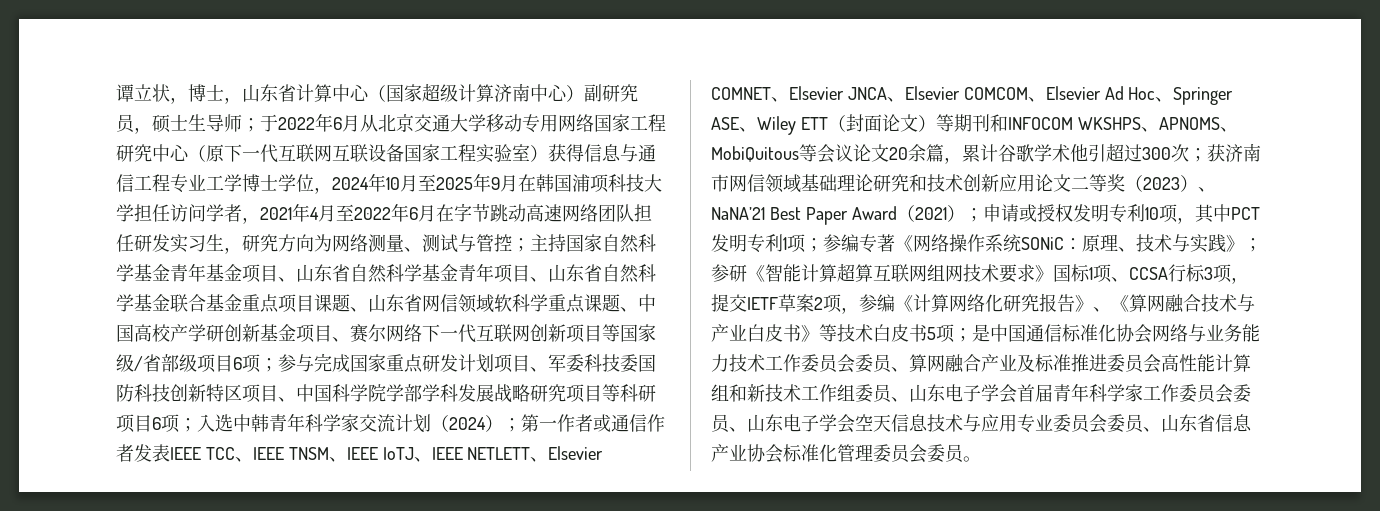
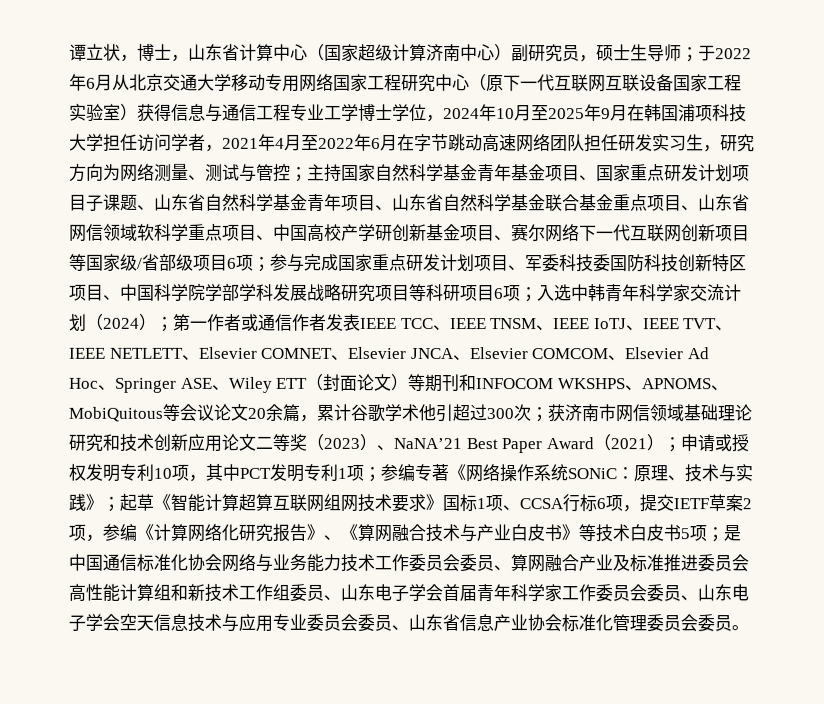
(296, 279) none -> [596,164,750,183] [69,193,155,212] 国家重点研发计划项目子课题、
[314,294,350,312] 课题 -> (682, 203) none
[584,294,620,312] 课题 -> [222,224,257,241] 项目
(463, 453) none -> [683,318,734,331] [68,347,106,359] TVT、IEEE
[711,264,747,282] 参研 -> [119,493,154,511] 起草
[1204,267,1213,280] 3 -> [596,498,606,510] 6

